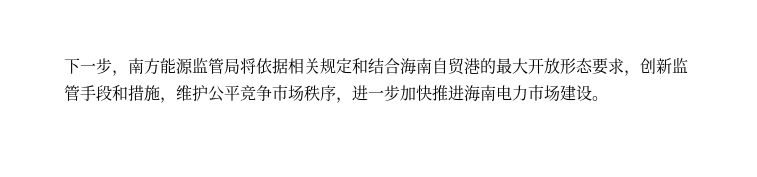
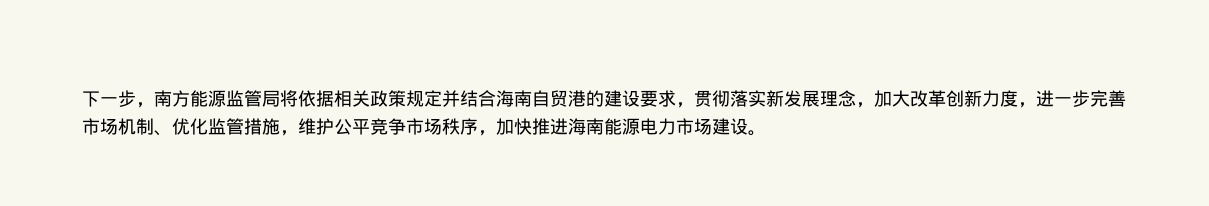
[320,58,368,74] 规定和 -> [370,90,460,107] 政策规定并
[496,57,688,76] [64,85,128,101] 最大开放形态要求，创新监管手段和 -> [604,90,1126,108] [82,118,244,136] 建设要求，贯彻落实新发展理念，加大改革创新力度，进一步完善市场机制、优化监管
[352,85,400,101] 进一步 -> (496, 133) none
(496, 93) none -> [604,118,640,135] 能源

